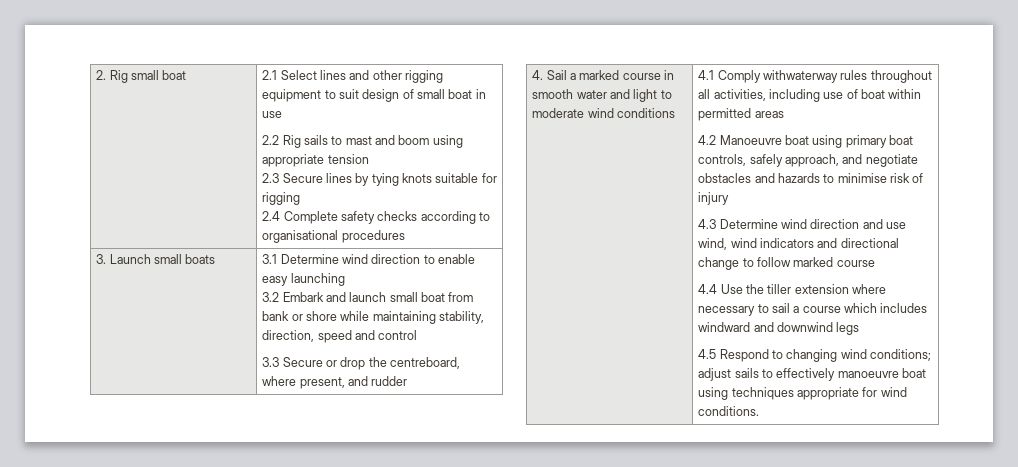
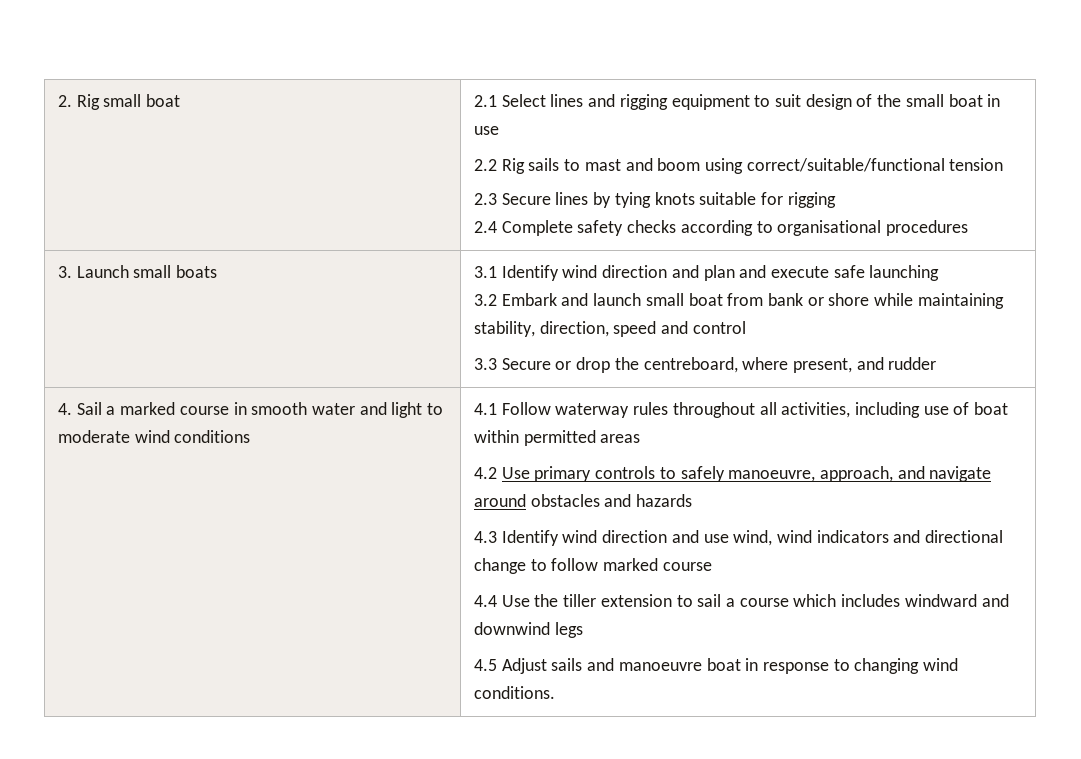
[372,70,402,80] other -> (616, 100) none
(414, 94) none -> [877,94,902,107] the
[262,154,325,167] appropriate -> [746,158,945,172] correct/suitable/functional
[280,254,475,264] [262,276,289,286] Determine wind direction to enable easy -> [501,265,865,281] Identify wind direction and plan and execute safe
[717,70,838,83] Comply withwaterway -> [501,402,630,418] Follow waterway
[719,135,913,148] [698,154,918,167] [698,173,924,183] [698,192,730,205] Manoeuvre boat using primary boat controls, safely approach, and negotiate obstacles and hazards to minimise risk of injury -> [501,466,992,482] [473,494,693,507] Use primary controls to safely manoeuvre, approach, and navigate around obstacles and hazards
[719,219,778,229] Determine -> [501,530,559,546] Identify
[851,284,886,294] [698,306,756,316] where necessary -> (672, 600) none
[719,349,931,362] [698,368,926,381] [698,387,878,400] Respond to changing wind conditions; adjust sails to effectively manoeuvre boat using techniques appropriate for -> [501,658,920,674] Adjust sails and manoeuvre boat in response to changing

